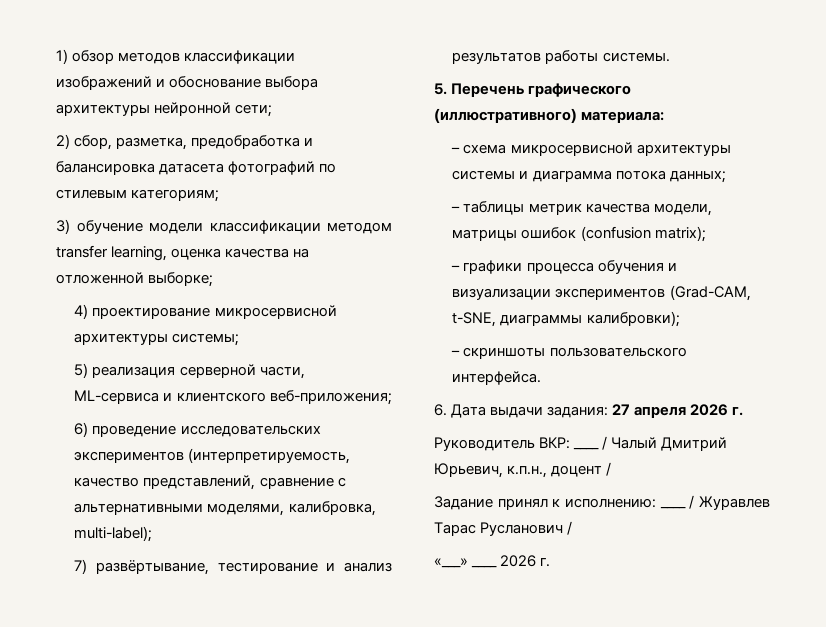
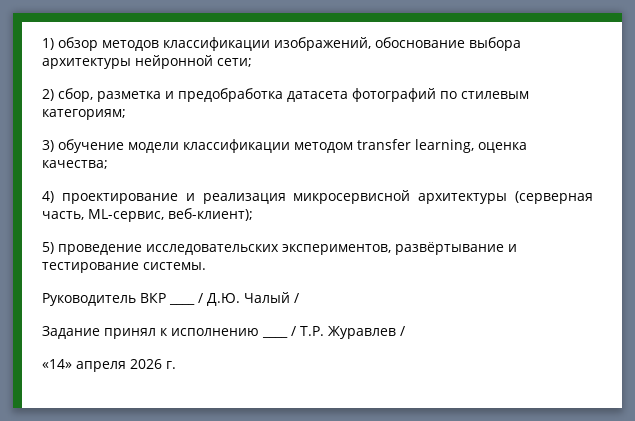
[56,76,166,90] изображений и -> [274,37,371,51] изображений,
[116,135,314,150] [56,161,155,175] разметка, предобработка и балансировка -> [97,88,283,102] разметка и предобработка
[225,248,310,258] [56,272,214,287] [74,304,337,319] [74,333,240,346] [74,363,305,379] [74,390,392,405] [74,422,321,437] [74,448,351,464] [74,475,346,490] [74,501,376,516] [74,526,153,542] [74,559,392,575] [452,50,670,64] [434,83,632,97] [434,108,665,123] [451,142,731,156] [452,170,726,183] [451,201,712,216] [452,226,706,242] [451,260,677,274] [452,285,751,301] [452,311,680,327] [451,347,687,359] [452,371,542,385] [434,404,744,418] качества на отложенной выборке; // 4) проектирование микросервисной архитектуры системы; // 5) реализация серверной части, ML-сервиса и клиентского веб-приложения; // 6) проведение исследовательских экспериментов (интерпретируемость, качество представлений, сравнение с альтернативными моделями, калибровка, multi-label); // 7) развёртывание, тестирование и анализ результатов работы системы. // 5. Перечень графического (иллюстративного) материала: // – схема микросервисной архитектуры системы и диаграмма потока данных; // – таблицы метрик качества модели, матрицы ошибок (confusion matrix); // – графики процесса обучения и визуализации экспериментов (Grad-CAM, t-SNE, диаграммы калибровки); // – скриншоты пользовательского интерфейса. // 6. Дата выдачи задания: 27 апреля 2026 г. -> [42,160,108,169] [42,190,593,204] [42,208,253,222] [42,242,517,255] [42,262,206,273] качества; // 4) проектирование и реализация микросервисной архитектуры (серверная часть, ML-сервис, веб-клиент); // 5) проведение исследовательских экспериментов, развёртывание и тестирование системы.
[539,436,728,451] [434,463,603,478] ВКР: ____ / Чалый Дмитрий Юрьевич, к.п.н., доцент -> [140,293,166,303] [169,303,195,305] [198,292,290,306] ВКР ____ / Д.Ю. Чалый
[565,495,770,510] [434,521,573,536] [434,558,498,568] исполнению: ____ / Журавлев Тарас Русланович / // «___» ____ -> [171,328,259,336] [262,336,288,338] [291,326,405,339] [42,359,126,372] исполнению ____ / Т.Р. Журавлев / // «14» апреля

